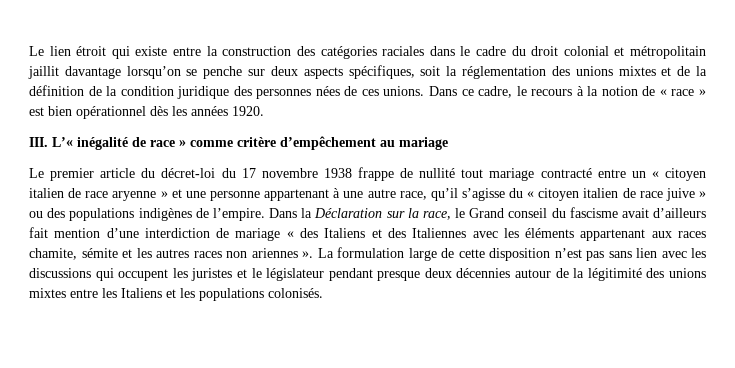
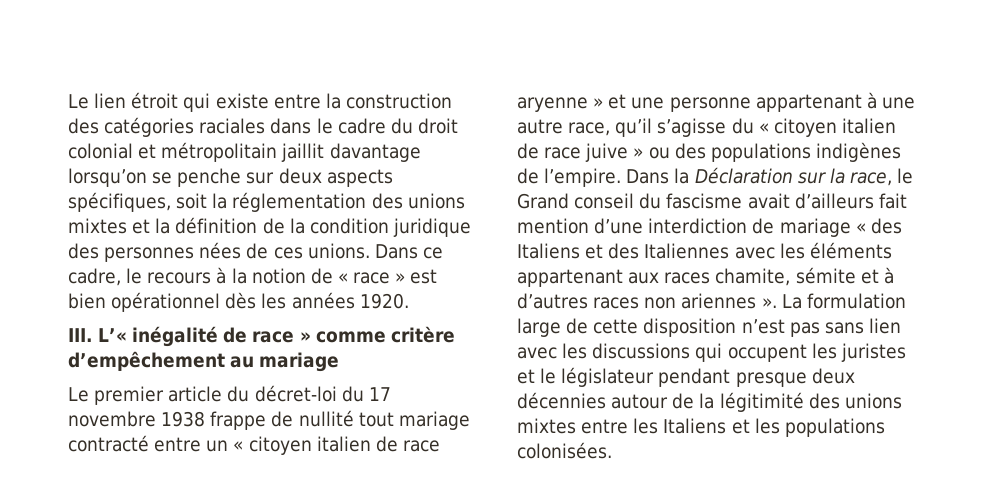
[677,66,691,76] de -> (151, 226) none
[136,248,189,258] les autres -> [883,267,894,284] [517,293,588,309] à d’autres
[268,288,323,298] colonisés. -> [517,442,612,459] colonisées.

